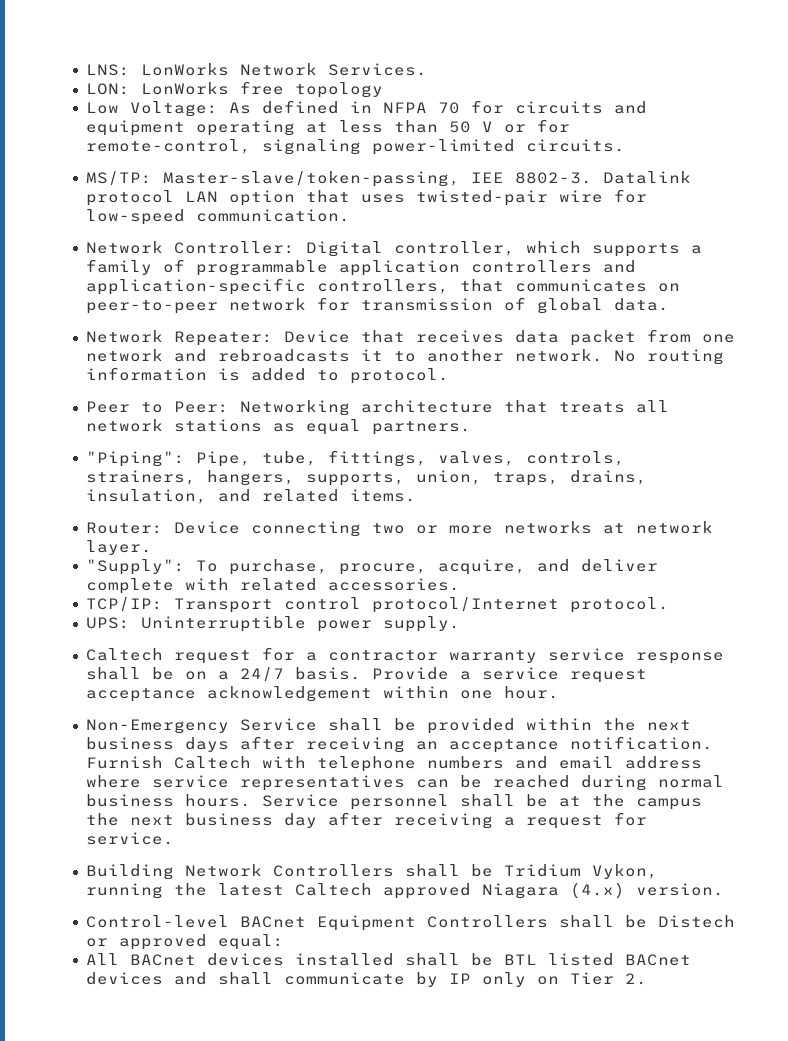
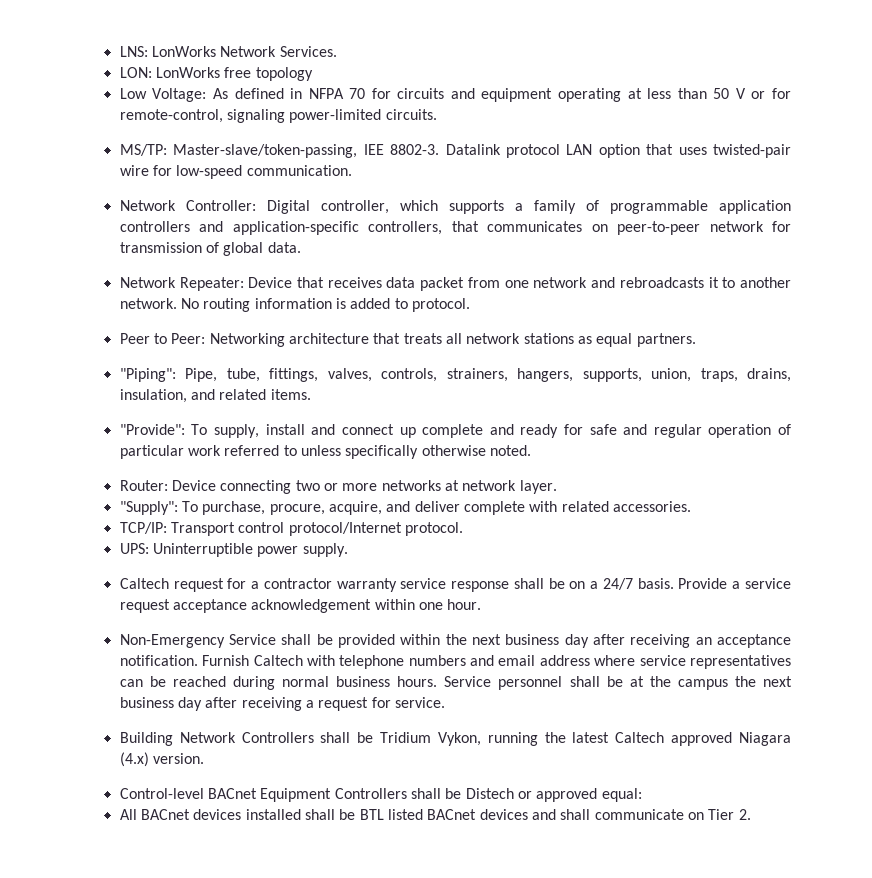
(417, 495) none -> [119,424,791,438] [119,445,532,459] // "Provide": To supply, install and connect up complete and ready for safe and regular operation of particular work referred to unless specifically otherwise noted.
[185,737,230,752] days -> [564,634,589,648] day
[416,972,527,987] by IP only -> (684, 814) none

